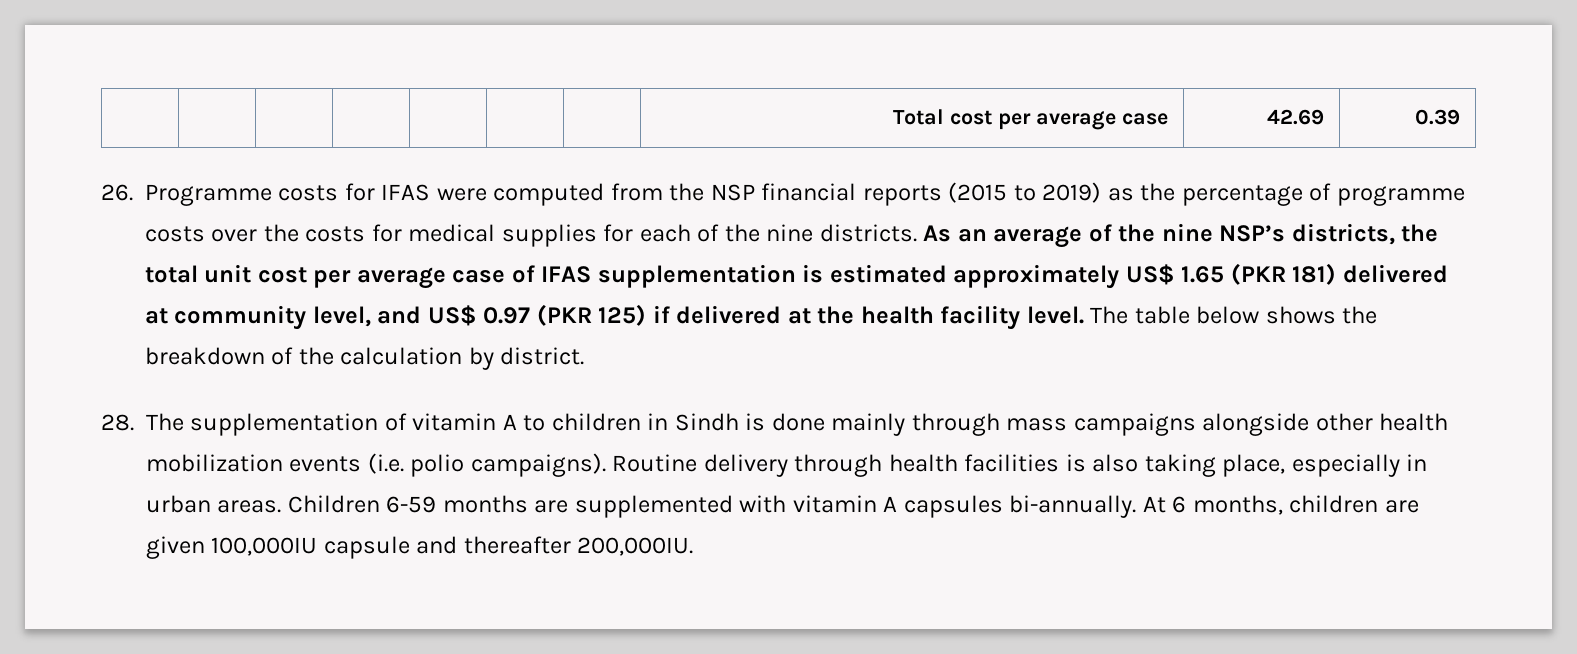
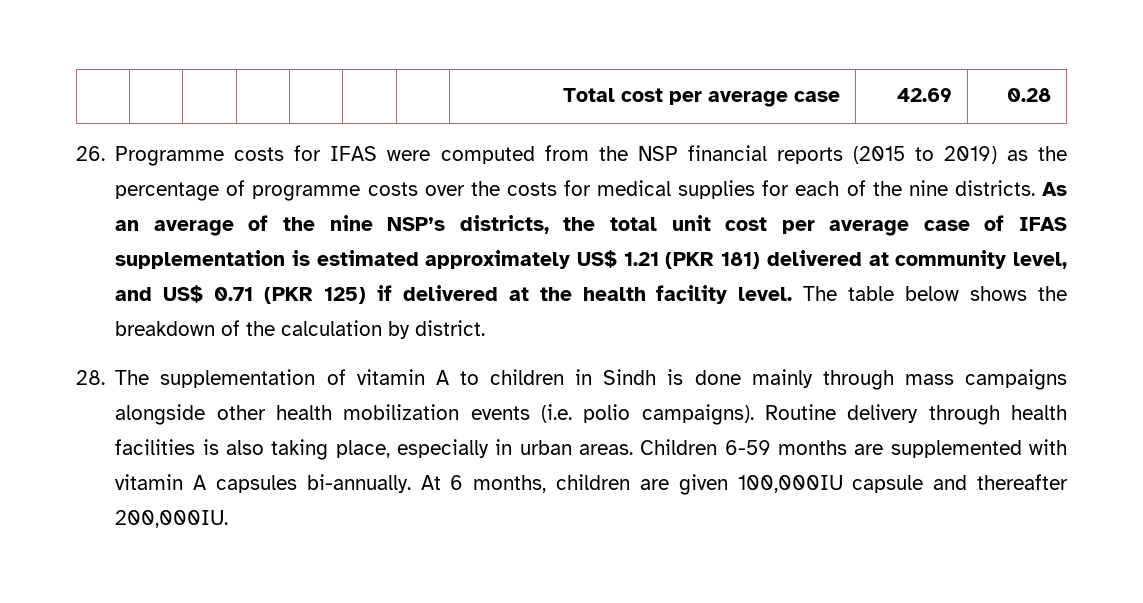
[1414,109,1460,125] 0.39 -> [1007,88,1052,102] 0.28
[1181,266,1225,283] 1.65 -> [623,252,659,266] 1.21
[483,307,531,324] 0.97 -> [214,287,254,301] 0.71

